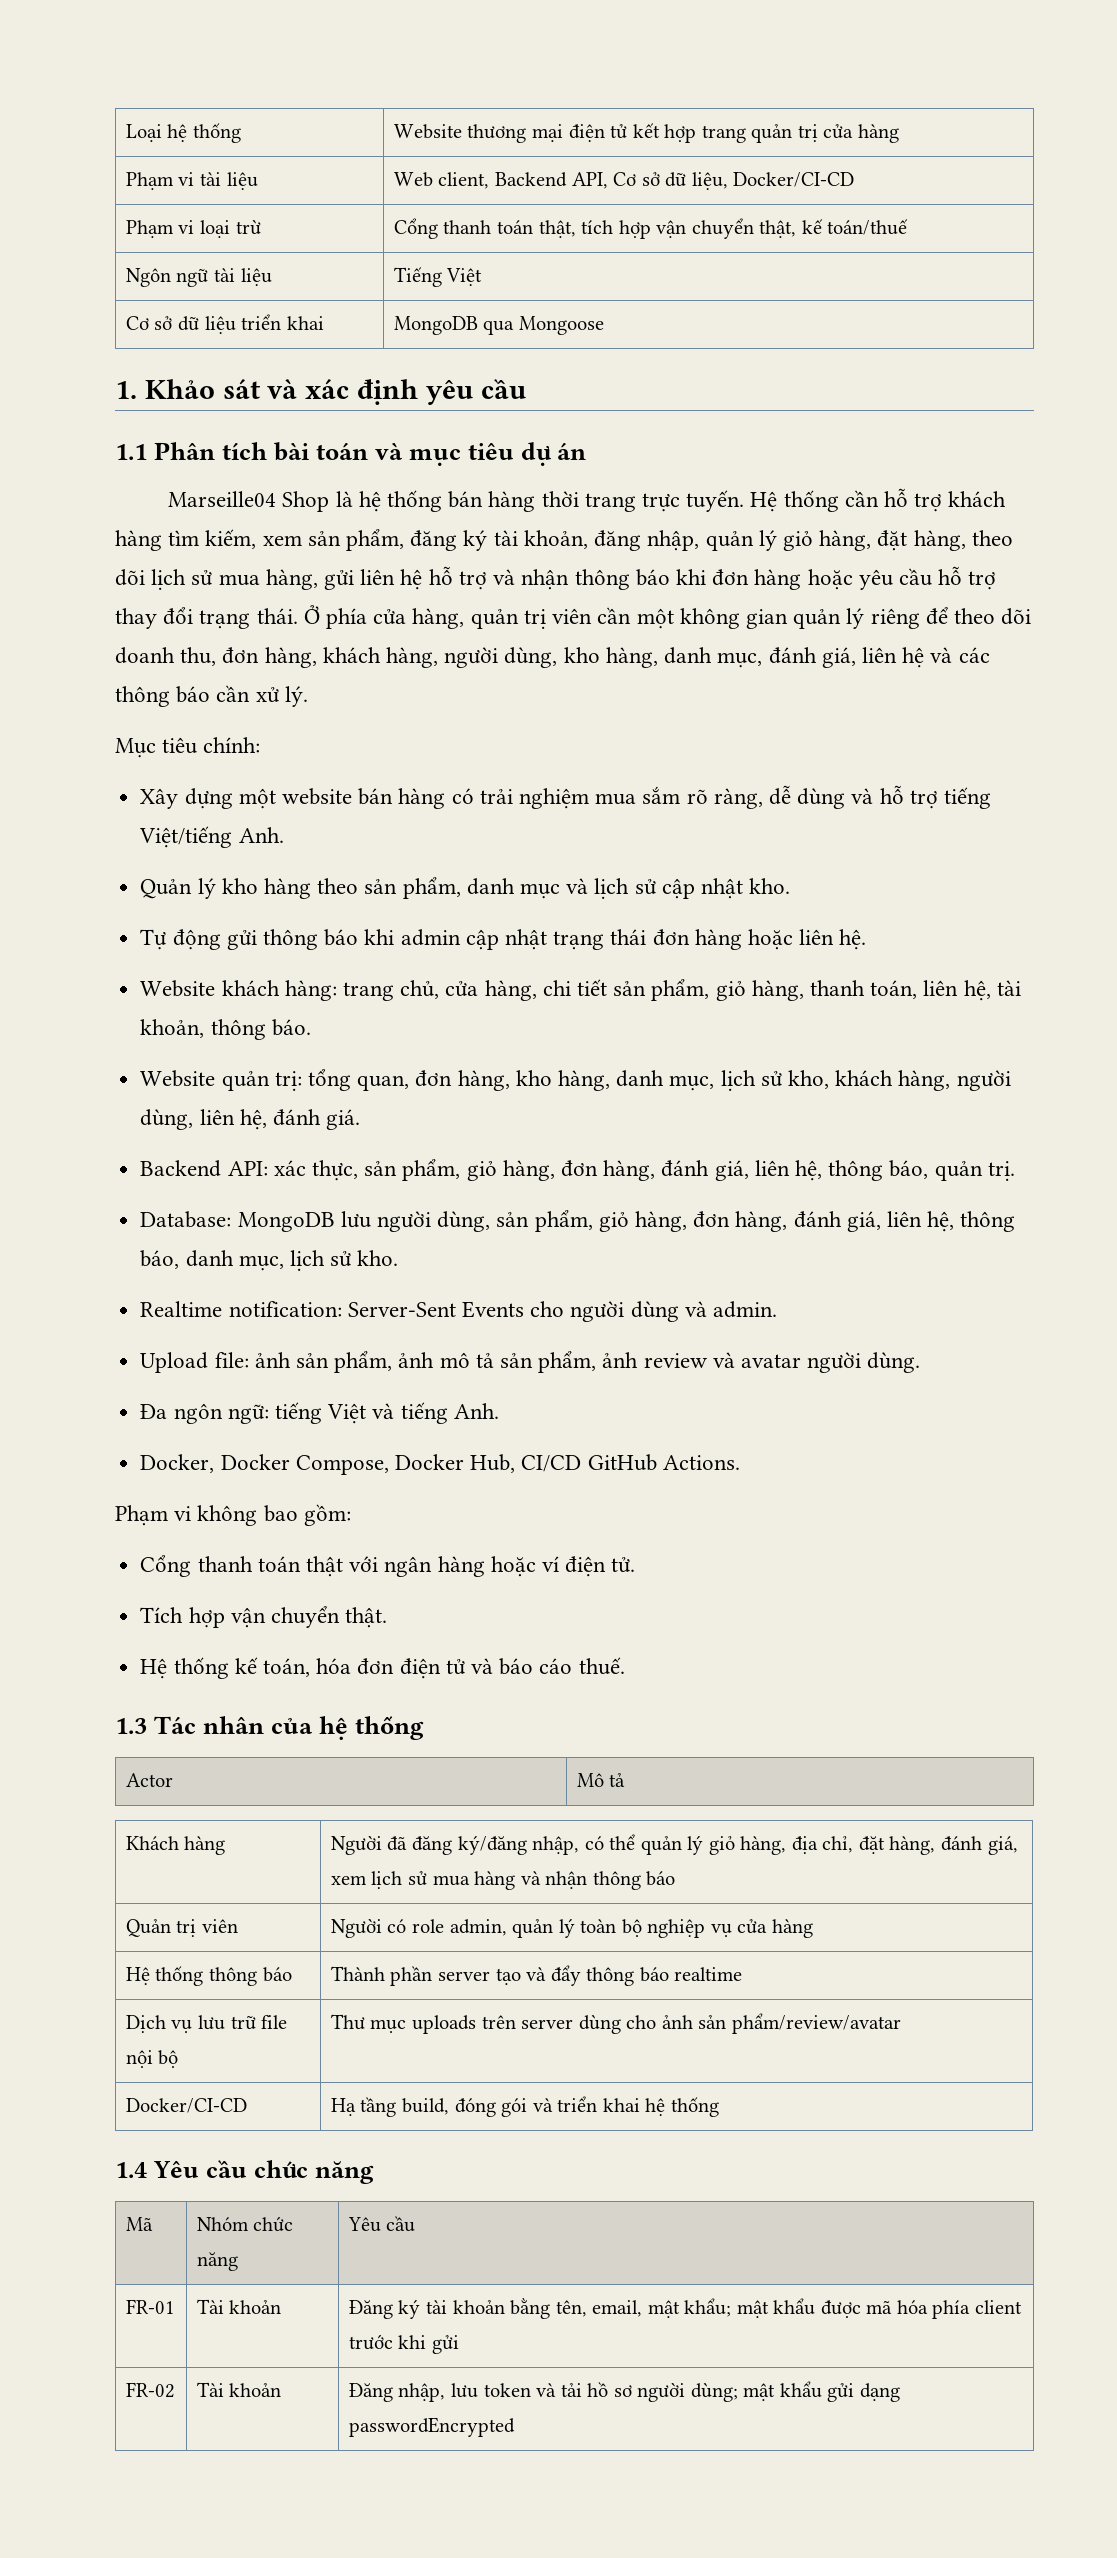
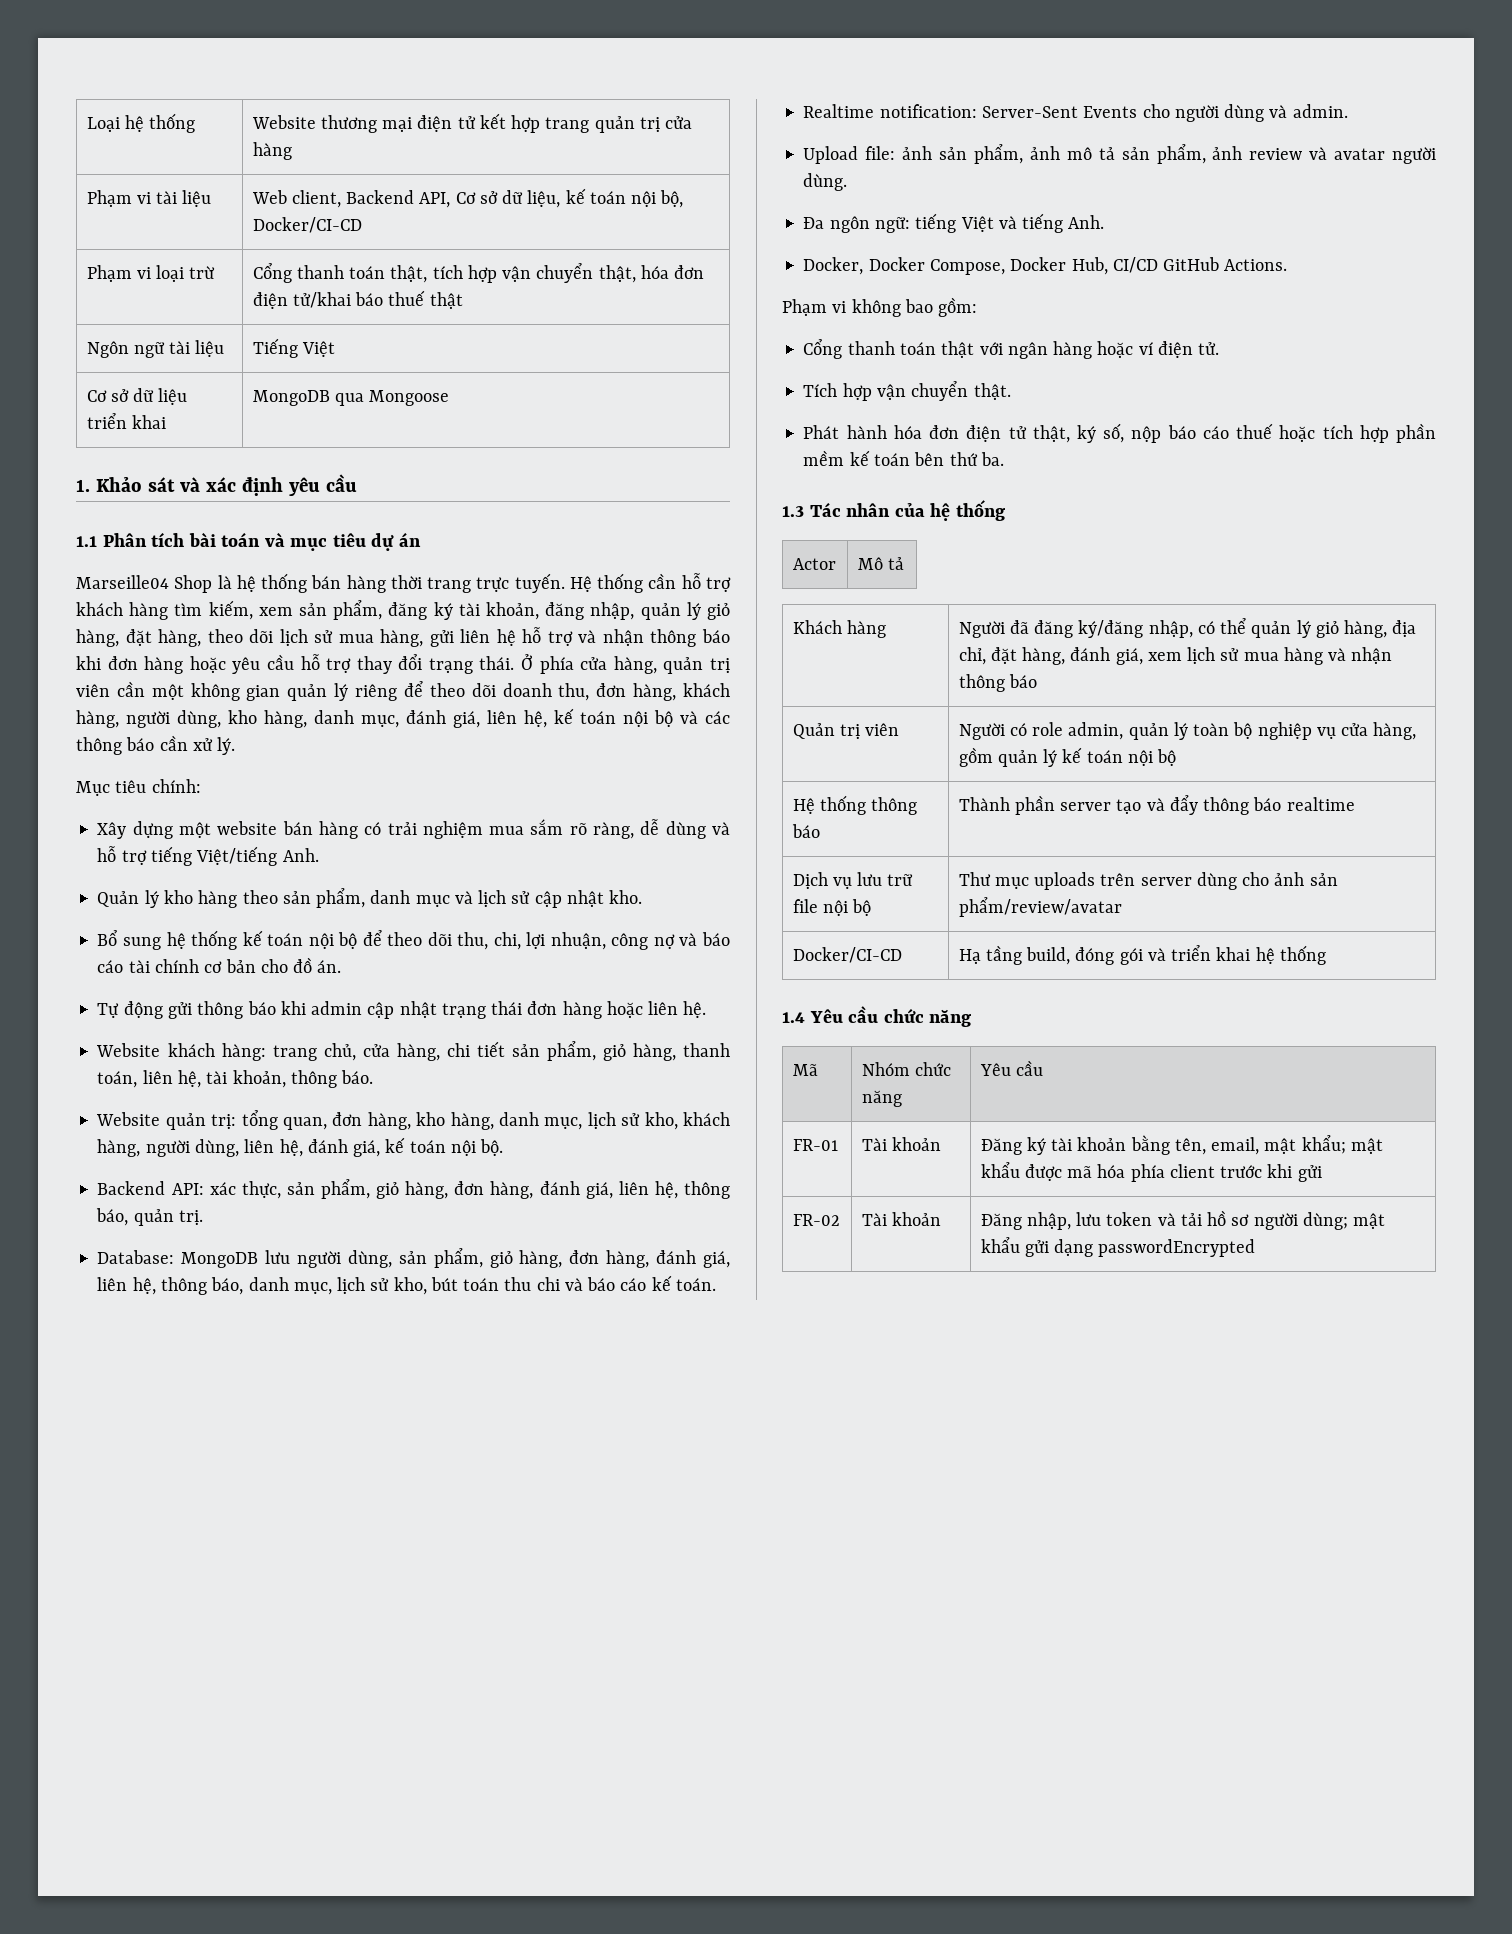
(728, 181) none -> [565,188,684,208] kế toán nội bộ,
[801,219,909,235] kế toán/thuế -> [640,265,705,279] [252,290,463,309] hóa đơn điện tử/khai báo thuế thật
[902,647,925,668] hệ -> [524,708,673,728] hệ, kế toán nội bộ
(791, 886) none -> [97,930,731,950] [97,957,342,973] // Bổ sung hệ thống kế toán nội bộ để theo dõi thu, chi, lợi nhuận, công nợ và báo cáo tài chính cơ bản cho đồ án.
[326,1109,361,1130] giá. -> [353,1137,504,1157] giá, kế toán nội bộ.
[357,1250,399,1266] kho. -> [393,1275,716,1295] kho, bút toán thu chi và báo cáo kế toán.
[140,1657,625,1679] Hệ thống kế toán, hóa đơn điện tử và báo cáo thuế. -> [803,423,1436,443] [803,450,1004,466] Phát hành hóa đơn điện tử thật, ký số, nộp báo cáo thuế hoặc tích hợp phần mềm kế toán bên thứ ba.
[771,1919,813,1938] hàng -> [1373,722,1417,740] [958,747,1177,767] hàng, gồm quản lý kế toán nội bộ

